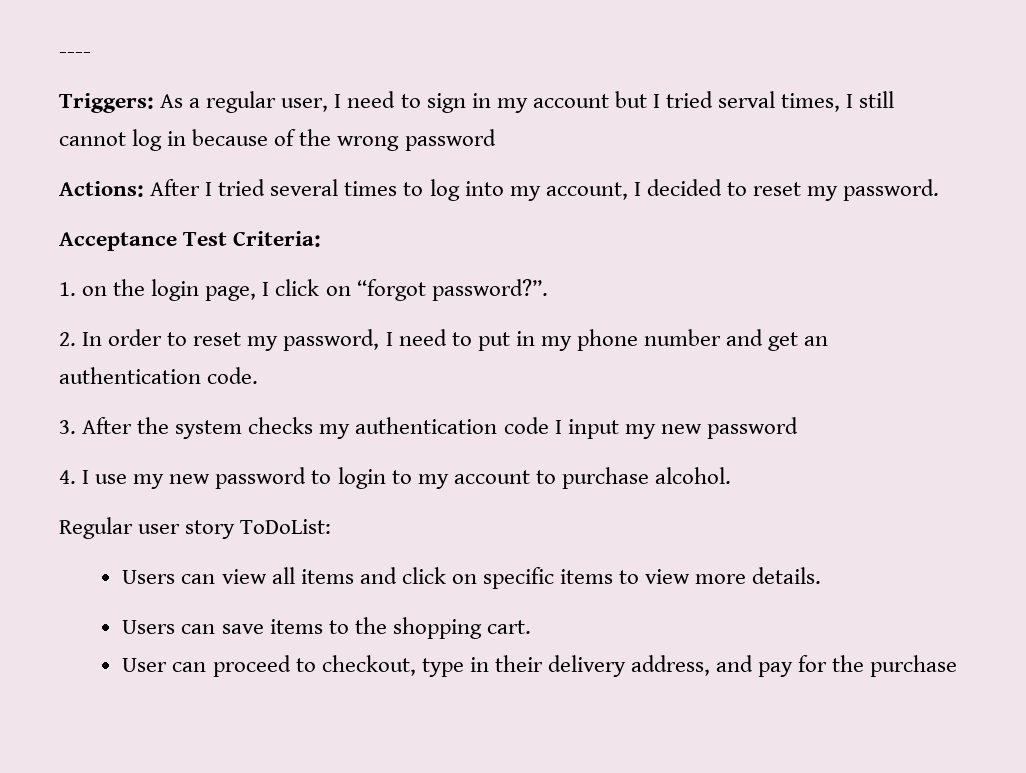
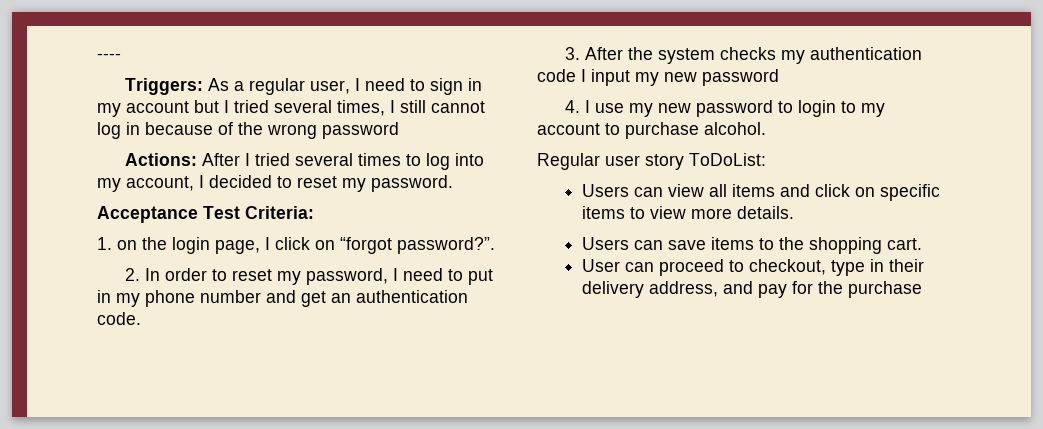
[718,91,776,108] serval -> [274,100,332,113] several

